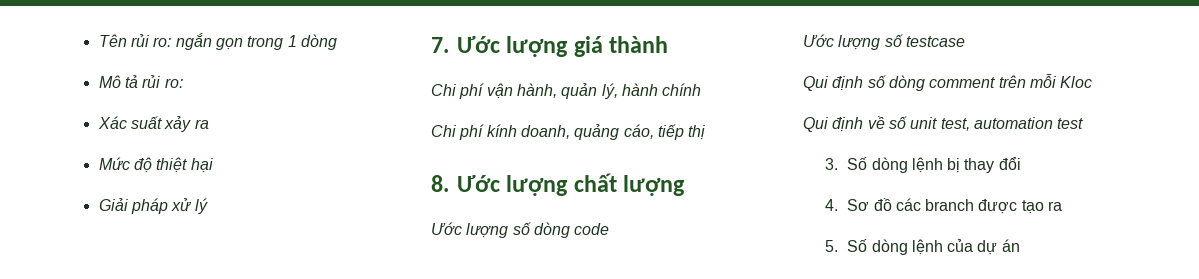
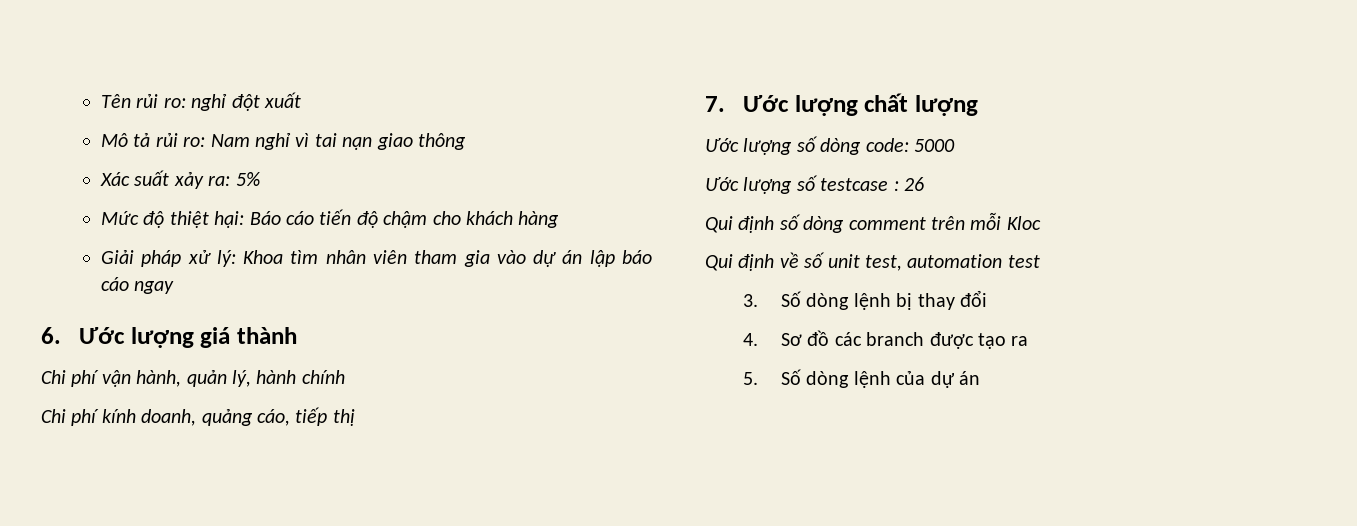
[175,33,337,50] ngắn gọn trong 1 dòng -> [191,92,301,111] nghỉ đột xuất
(183, 83) none -> [210,133,466,150] Nam nghỉ vì tai nạn giao thông
[194,119,209,129] ra -> [208,172,260,186] ra: 5%
[190,158,213,173] [98,198,208,214] [431,37,449,53] hại // Giải pháp xử lý // 7. -> [214,209,560,228] [100,250,652,267] [100,277,175,294] [41,327,61,344] hại: Báo cáo tiến độ chậm cho khách hàng // Giải pháp xử lý: Khoa tìm nhân viên tham gia vào dự án lập báo cáo ngay // 6.
[431,175,449,192] 8. -> [705,96,725,112] 7.
[574,223,610,235] code -> [865,138,955,152] code: 5000
(965, 41) none -> [893,177,924,191] : 26

